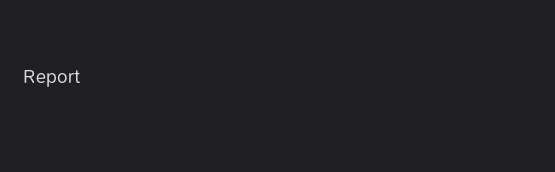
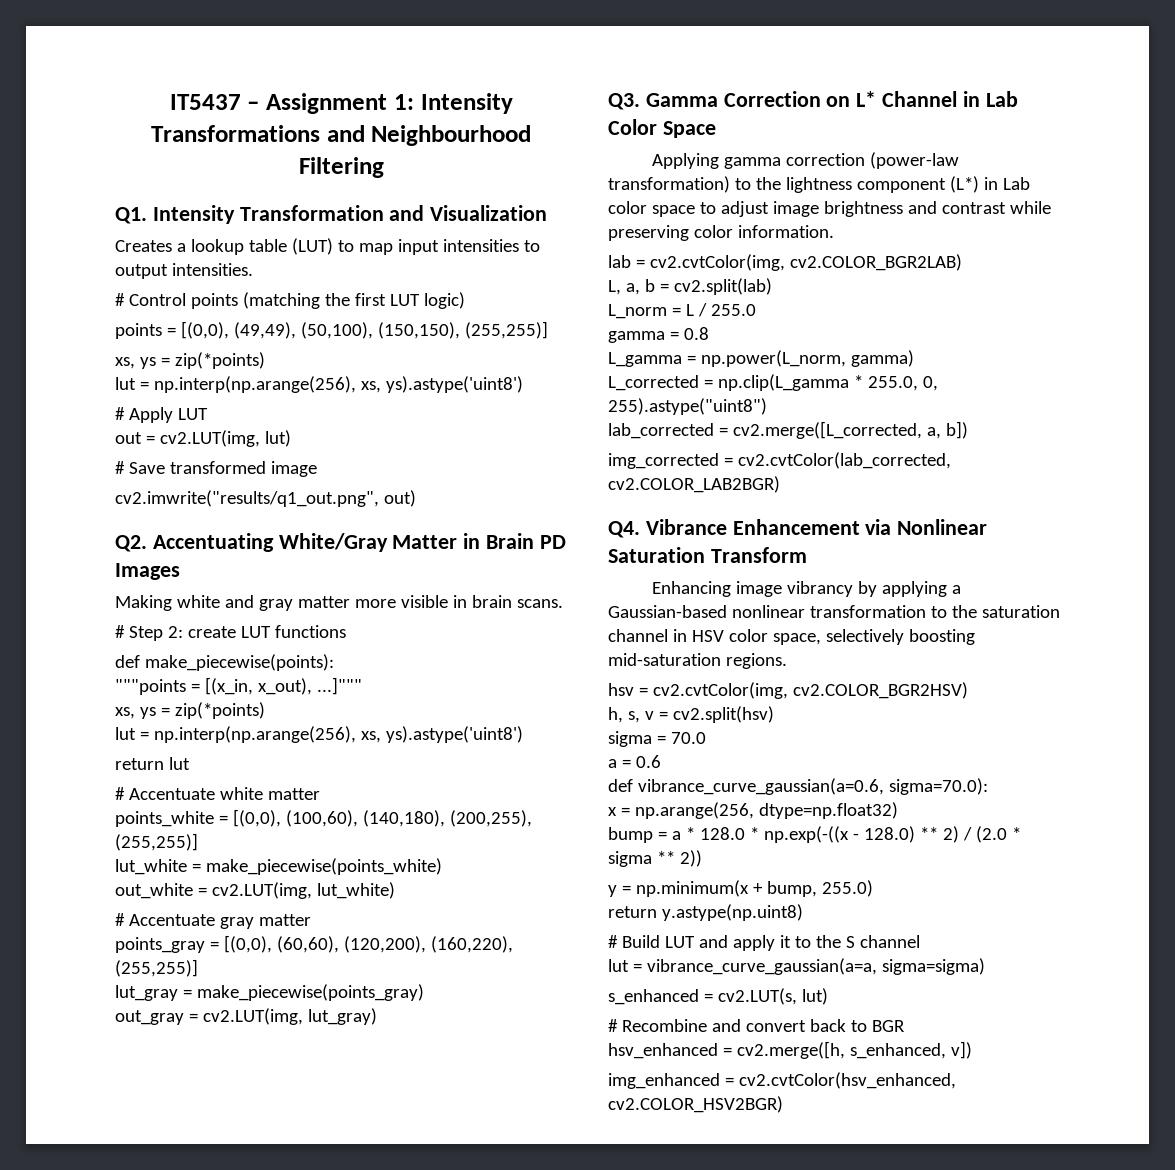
[23,70,81,87] Report -> [169,93,513,114] [150,125,532,146] [298,157,384,178] [115,205,548,224] [115,238,540,255] [115,263,253,279] [115,292,465,309] [115,321,548,339] [115,352,265,369] [115,376,523,393] [115,407,208,423] [115,430,291,447] [115,461,317,477] [115,490,416,507] [115,533,566,552] [115,563,180,580] [115,595,563,611] [115,625,346,641] [115,654,334,671] [115,677,362,695] [115,702,265,719] [115,726,523,743] [115,757,190,770] [115,787,320,800] [115,809,532,827] [115,833,198,851] [115,858,442,875] [115,882,395,899] [115,913,311,929] [115,935,513,953] [115,959,198,977] [115,984,424,1001] [115,1008,377,1025] [608,91,1018,110] [608,119,716,138] [651,152,959,169] [608,176,1030,193] [608,201,1051,217] [608,225,834,241] [608,254,962,271] [608,278,772,295] [608,303,756,319] [608,327,709,343] [608,350,914,367] [608,374,938,391] [608,398,767,415] [608,421,968,439] [608,452,951,469] [608,476,780,493] [608,519,988,538] [608,547,807,563] [651,581,961,597] [608,605,1060,618] [608,629,975,645] [608,653,787,669] [608,682,968,699] [608,706,774,723] [608,731,706,747] [608,755,661,768] [608,778,988,795] [608,802,898,819] [608,826,1021,843] [608,850,702,867] [608,880,873,897] [608,904,803,921] [608,935,920,951] [608,958,985,975] [608,988,828,1005] [608,1019,905,1032] [608,1041,972,1059] [608,1072,956,1089] [608,1096,783,1113] IT5437 – Assignment 1: Intensity Transformations and Neighbourhood Filtering // Q1. Intensity Transformation and Visualization // Creates a lookup table (LUT) to map input intensities to output intensities. // # Control points (matching the first LUT logic) // points = [(0,0), (49,49), (50,100), (150,150), (255,255)] // xs, ys = zip(*points) // lut = np.interp(np.arange(256), xs, ys).astype('uint8') // # Apply LUT // out = cv2.LUT(img, lut) // # Save transformed image // cv2.imwrite("results/q1_out.png", out) // Q2. Accentuating White/Gray Matter in Brain PD Images // Making white and gray matter more visible in brain scans. // # Step 2: create LUT functions // def make_piecewise(points): // """points = [(x_in, x_out), ...]""" // xs, ys = zip(*points) // lut = np.interp(np.arange(256), xs, ys).astype('uint8') // return lut // # Accentuate white matter // points_white = [(0,0), (100,60), (140,180), (200,255), (255,255)] // lut_white = make_piecewise(points_white) // out_white = cv2.LUT(img, lut_white) // # Accentuate gray matter // points_gray = [(0,0), (60,60), (120,200), (160,220), (255,255)] // lut_gray = make_piecewise(points_gray) // out_gray = cv2.LUT(img, lut_gray) // Q3. Gamma Correction on L* Channel in Lab Color Space // Applying gamma correction (power-law transformation) to the lightness component (L*) in Lab color space to adjust image brightness and contrast while preserving color information. // lab = cv2.cvtColor(img, cv2.COLOR_BGR2LAB) // L, a, b = cv2.split(lab) // L_norm = L / 255.0 // gamma = 0.8 // L_gamma = np.power(L_norm, gamma) // L_corrected = np.clip(L_gamma * 255.0, 0, 255).astype("uint8") // lab_corrected = cv2.merge([L_corrected, a, b]) // img_corrected = cv2.cvtColor(lab_corrected, cv2.COLOR_LAB2BGR) // Q4. Vibrance Enhancement via Nonlinear Saturation Transform // Enhancing image vibrancy by applying a Gaussian-based nonlinear transformation to the saturation channel in HSV color space, selectively boosting mid-saturation regions. // hsv = cv2.cvtColor(img, cv2.COLOR_BGR2HSV) // h, s, v = cv2.split(hsv) // sigma = 70.0 // a = 0.6 // def vibrance_curve_gaussian(a=0.6, sigma=70.0): // x = np.arange(256, dtype=np.float32) // bump = a * 128.0 * np.exp(-((x - 128.0) ** 2) / (2.0 * sigma ** 2)) // y = np.minimum(x + bump, 255.0) // return y.astype(np.uint8) // # Build LUT and apply it to the S channel // lut = vibrance_curve_gaussian(a=a, sigma=sigma) // s_enhanced = cv2.LUT(s, lut) // # Recombine and convert back to BGR // hsv_enhanced = cv2.merge([h, s_enhanced, v]) // img_enhanced = cv2.cvtColor(hsv_enhanced, cv2.COLOR_HSV2BGR)

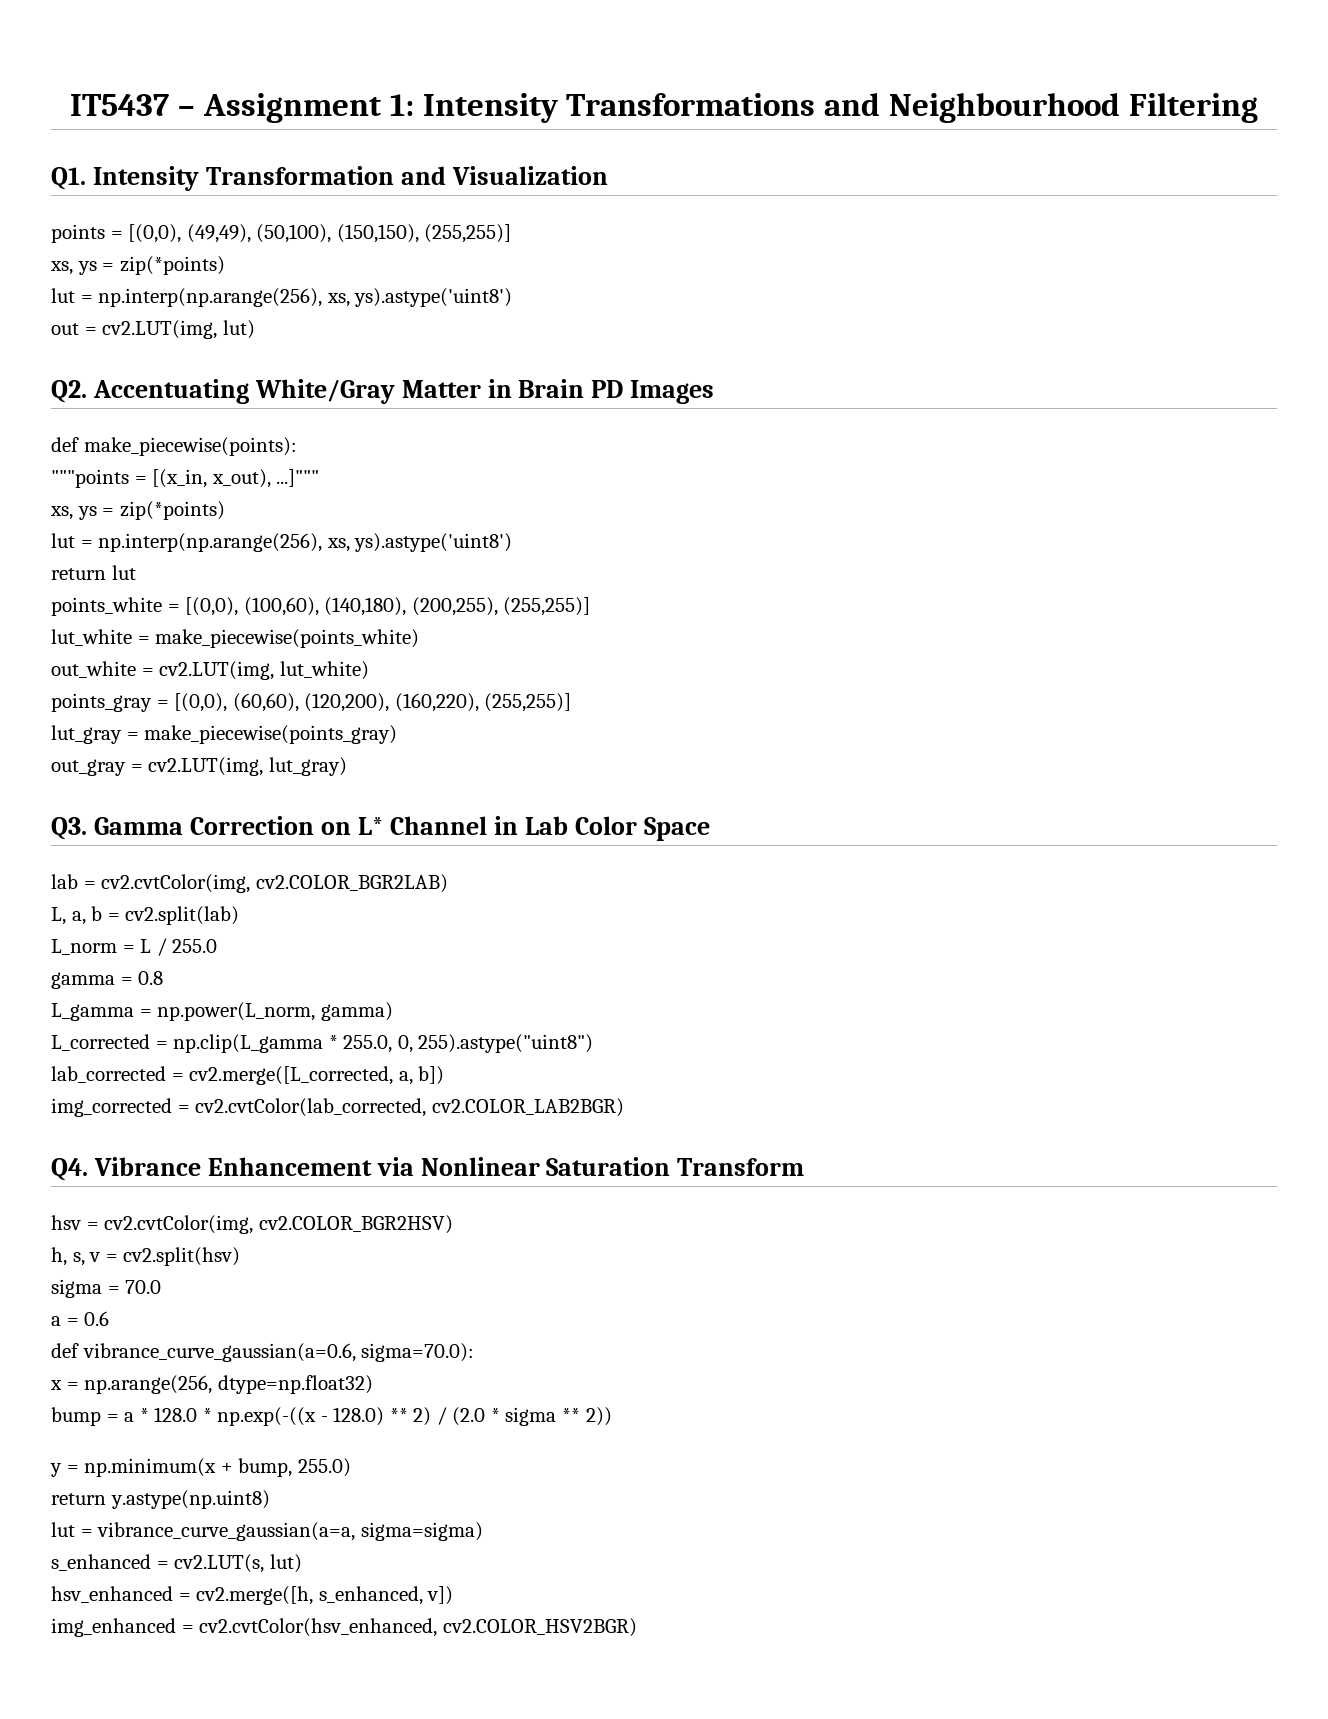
[115,238,540,255] [115,263,253,279] [115,292,465,309] // Creates a lookup table (LUT) to map input intensities to output intensities. // # Control points (matching the first LUT logic) -> (608, 175) none
[115,407,208,423] // # Apply LUT -> (513, 297) none
[115,461,317,477] [115,490,416,507] // # Save transformed image // cv2.imwrite("results/q1_out.png", out) -> (255, 329) none
[115,595,563,611] [115,625,346,641] // Making white and gray matter more visible in brain scans. // # Step 2: create LUT functions -> (715, 392) none
[115,787,320,800] // # Accentuate white matter -> (136, 572) none
[115,913,311,929] // # Accentuate gray matter -> (369, 670) none
[651,152,959,169] [608,176,1030,193] [608,201,1051,217] [608,225,834,241] // Applying gamma correction (power-law transformation) to the lightness component (L*) in Lab color space to adjust image brightness and contrast while preserving color information. -> (710, 829) none
[651,581,961,597] [608,605,1060,618] [608,629,975,645] [608,653,787,669] // Enhancing image vibrancy by applying a Gaussian-based nonlinear transformation to the saturation channel in HSV color space, selectively boosting mid-saturation regions. -> (805, 1167) none
[608,935,920,951] // # Build LUT and apply it to the S channel -> (270, 1499) none
[608,1019,905,1032] // # Recombine and convert back to BGR -> (302, 1563) none

